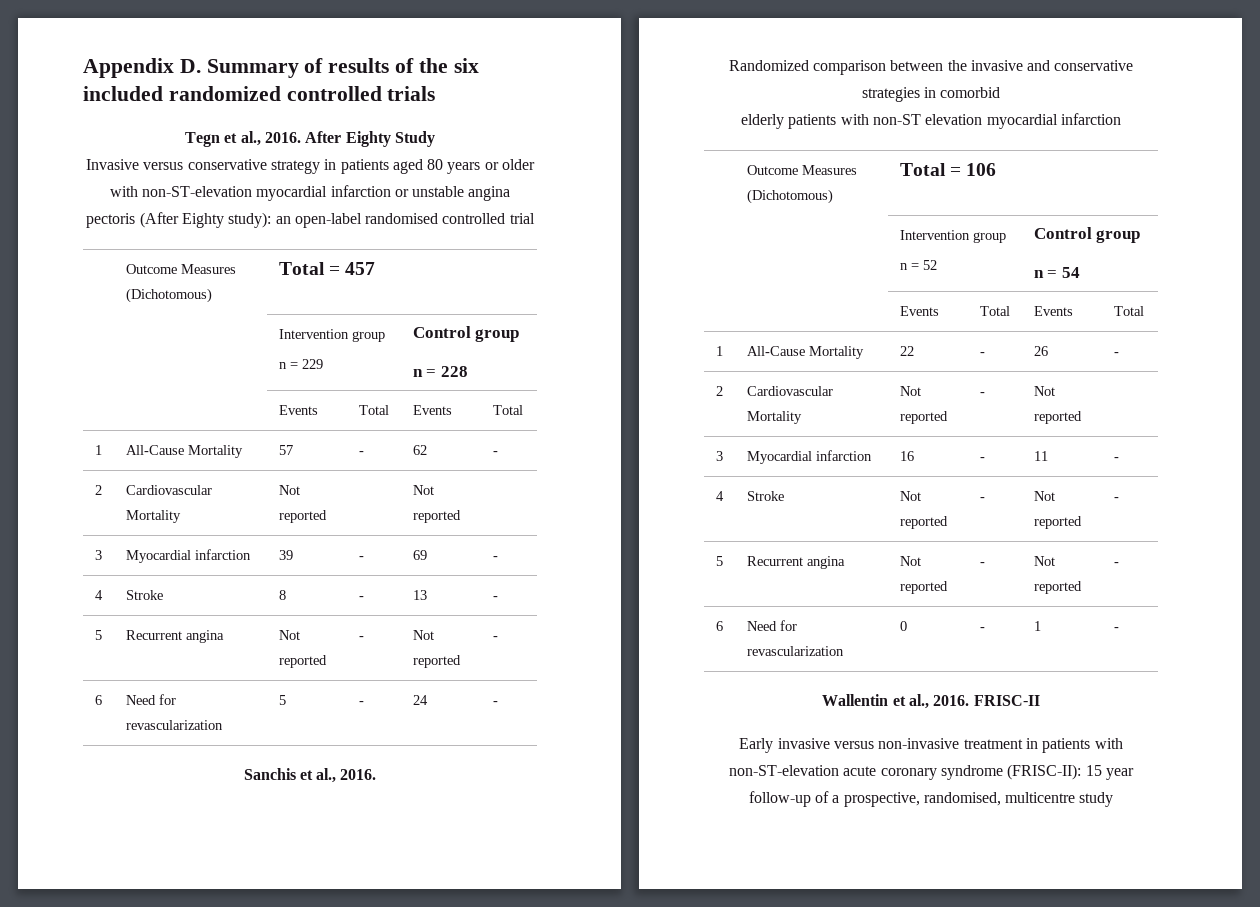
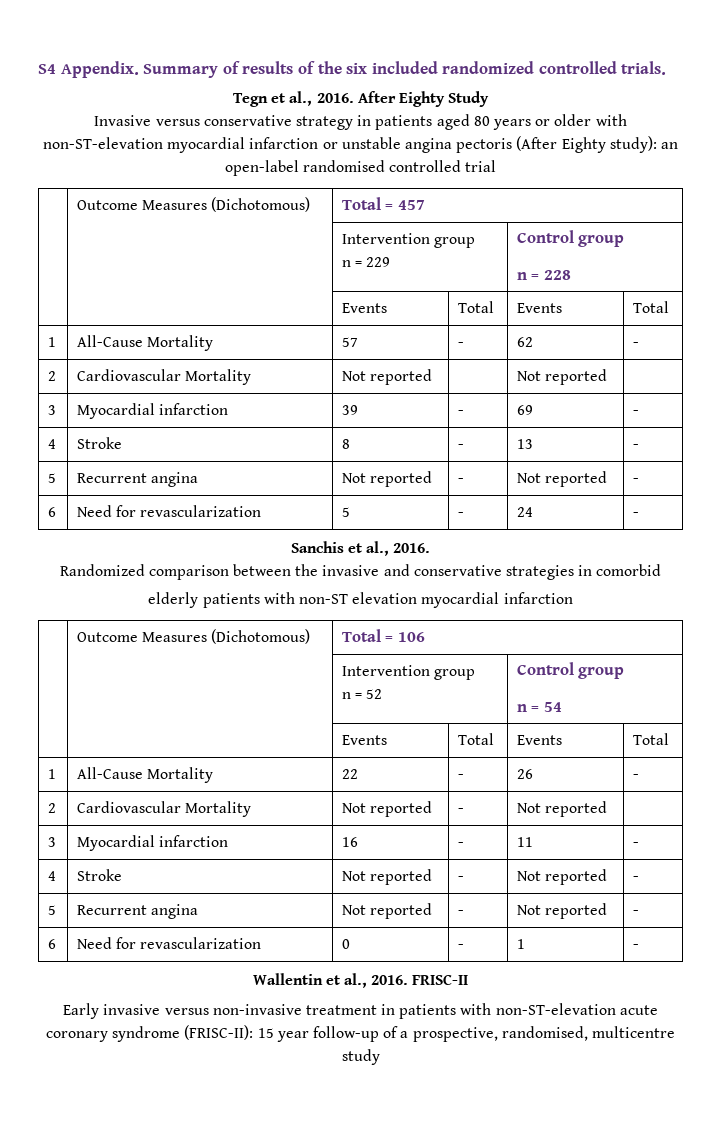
[83,58,201,78] Appendix D. -> [38,61,139,78] S4 Appendix.
[387,86,436,101] trials -> [621,61,667,75] trials.

